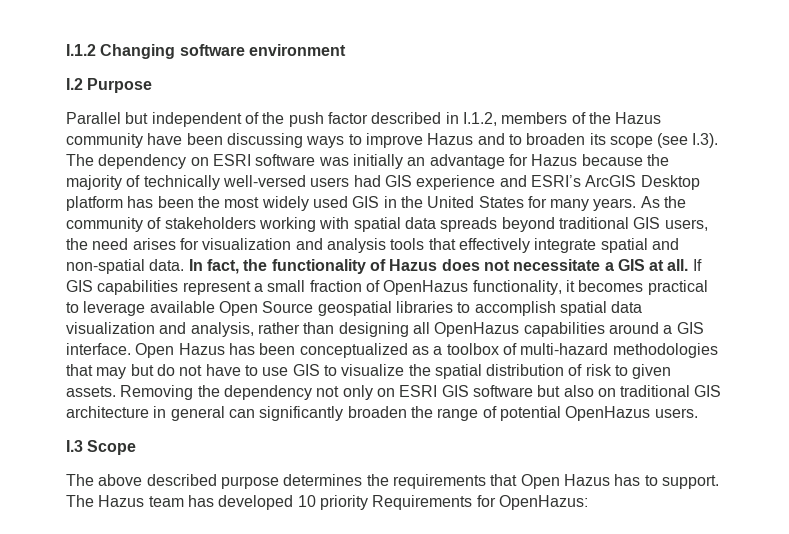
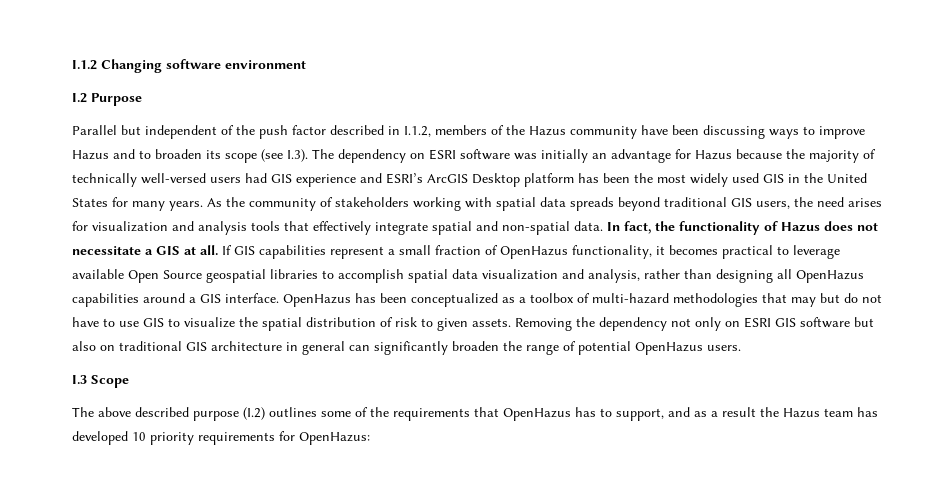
[135,343,225,358] Open Hazus -> [283,294,351,307] OpenHazus
[283,474,719,489] [66,495,94,507] determines the requirements that Open Hazus has to support. The -> [243,407,779,421] (I.2) outlines some of the requirements that OpenHazus has to support, and as a result the
[372,495,473,510] Requirements -> [198,432,275,445] requirements

